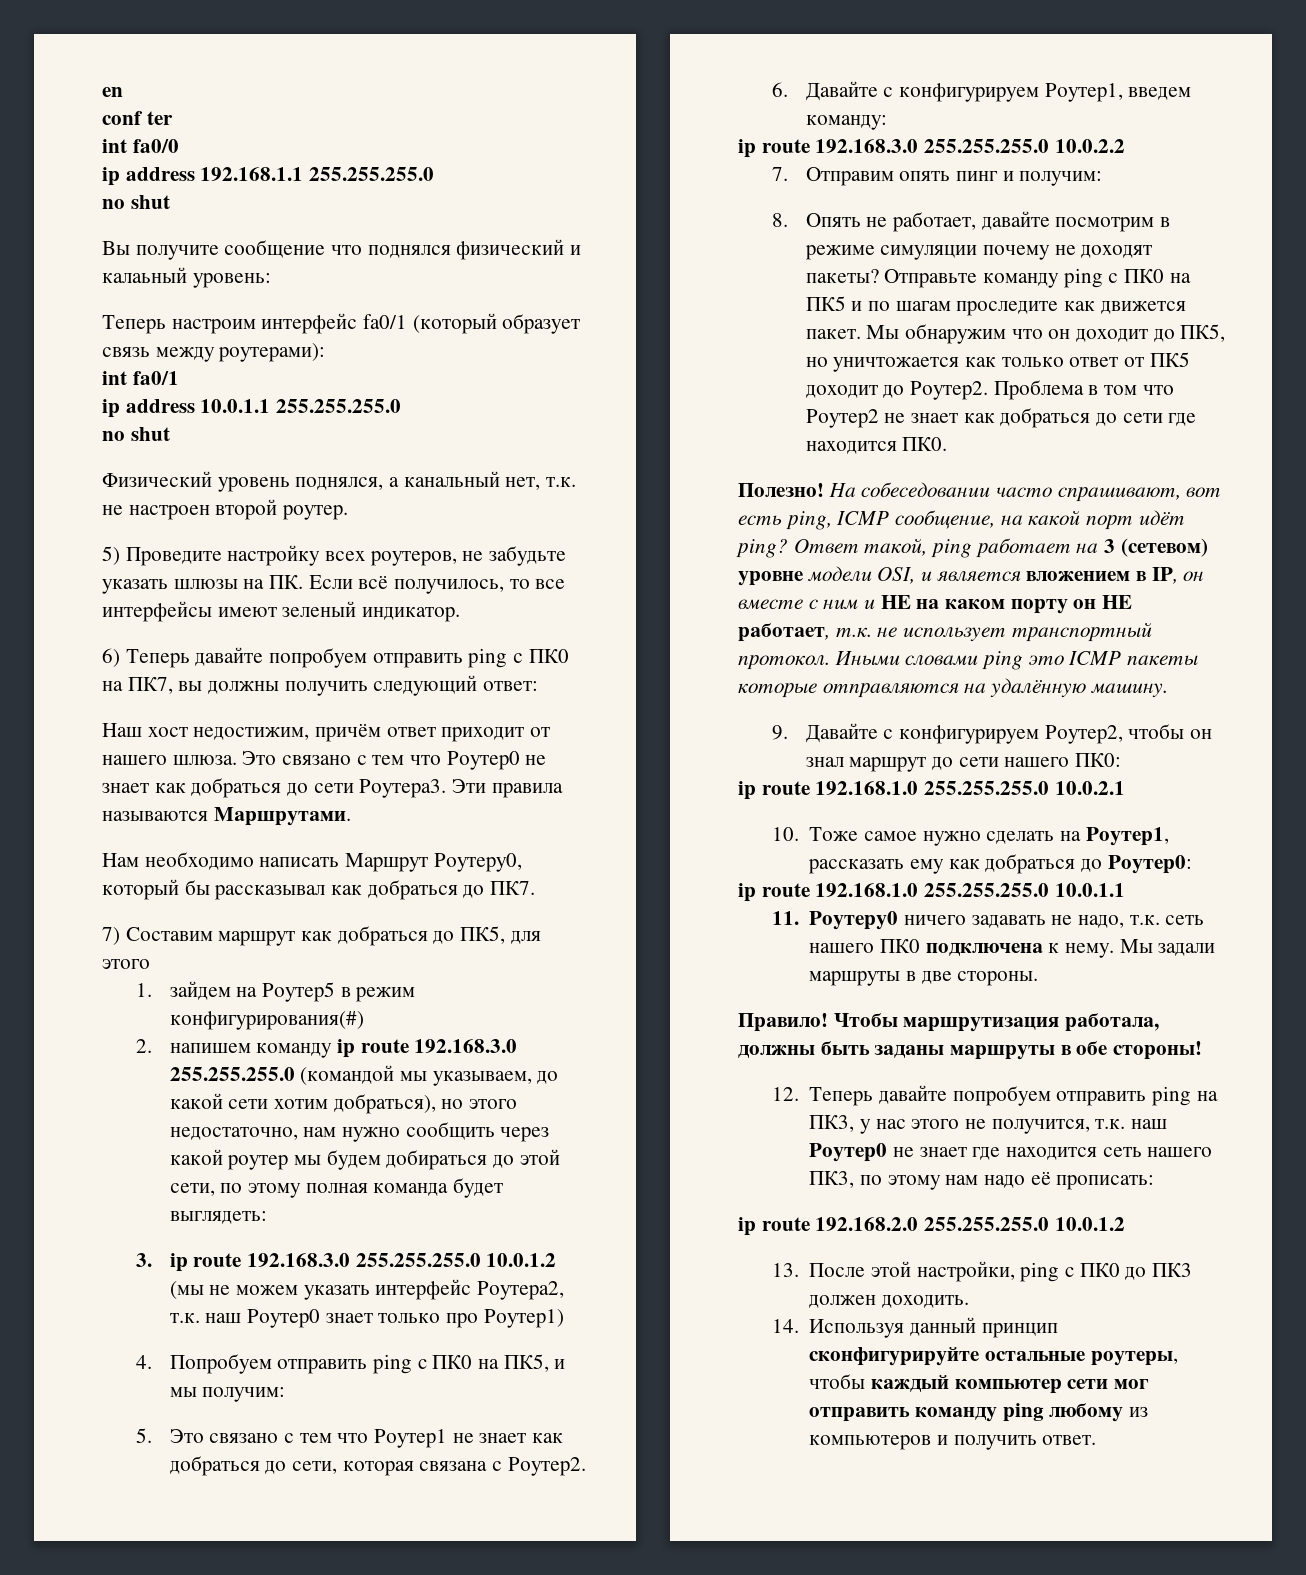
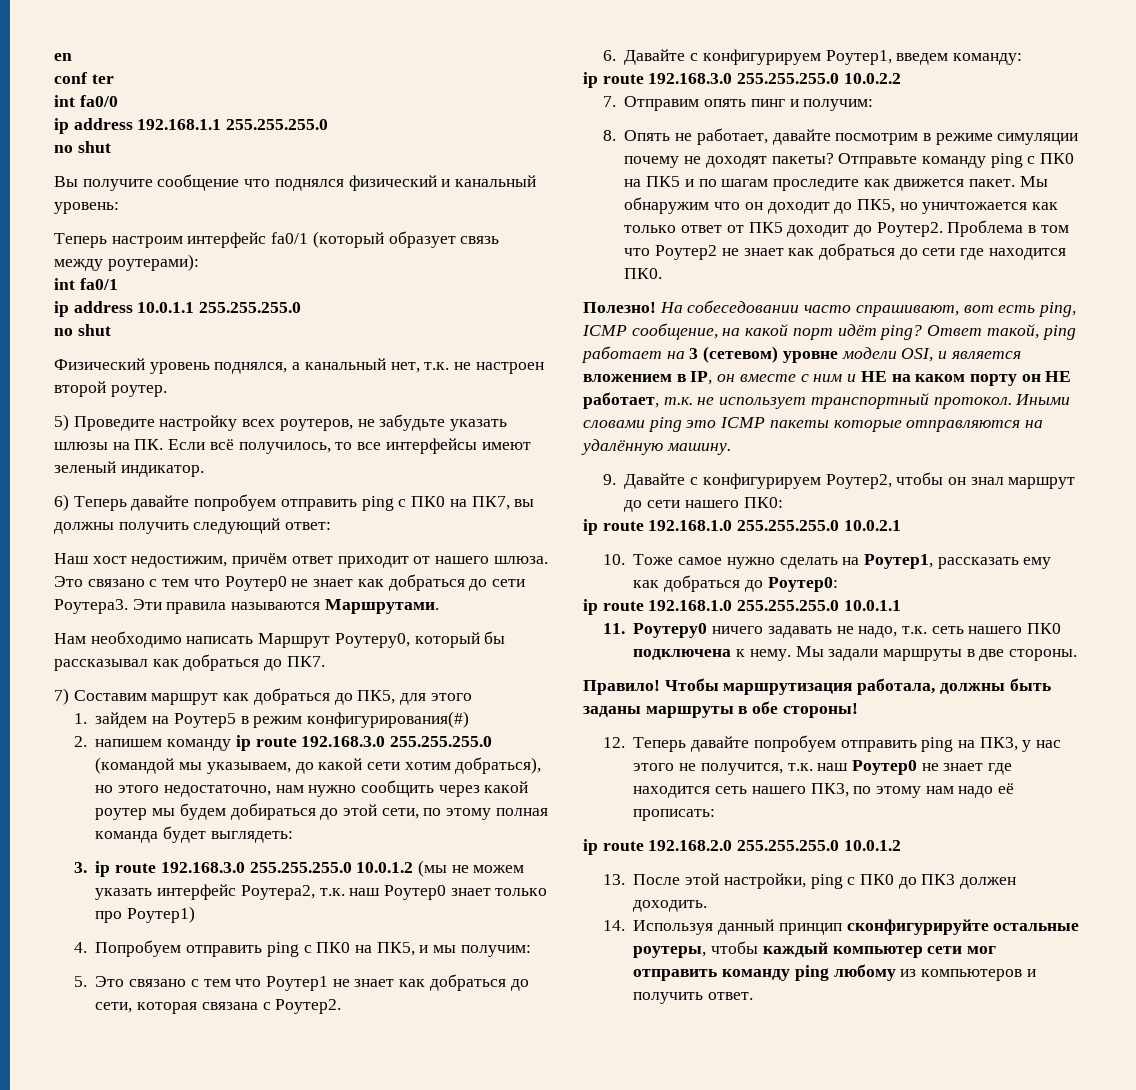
[102,267,187,283] калаьный -> [455,175,537,187] канальный

